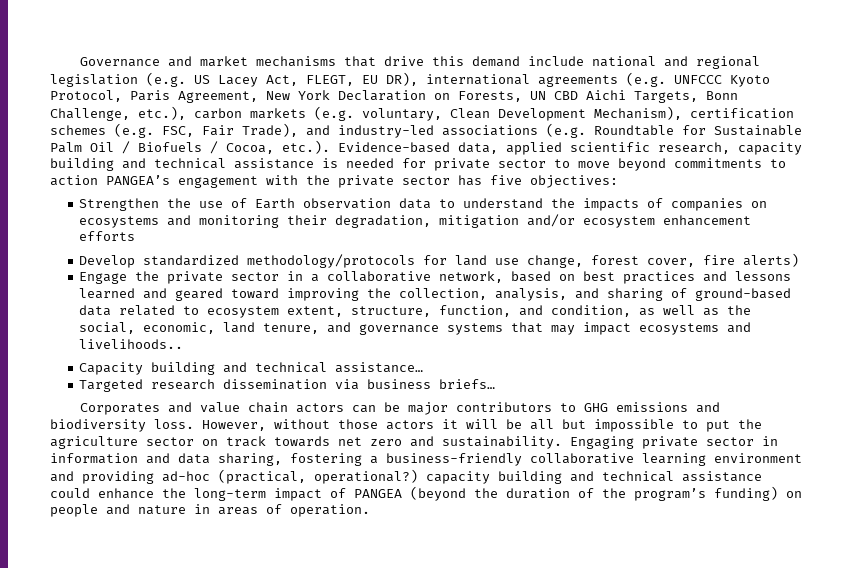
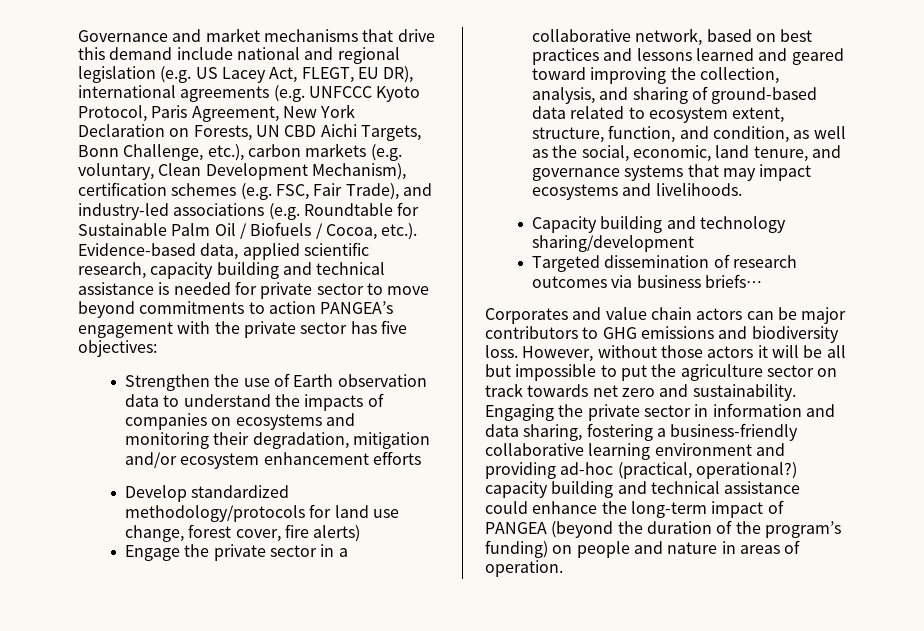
[79,339,184,349] livelihoods.. -> [655,183,742,196] livelihoods.
[255,362,424,373] technical assistance… -> [700,216,787,233] [532,235,695,252] technology sharing/development
[151,379,328,390] research dissemination -> [604,254,798,268] [532,276,608,288] dissemination of research outcomes
(634, 442) none -> [558,404,584,417] the

